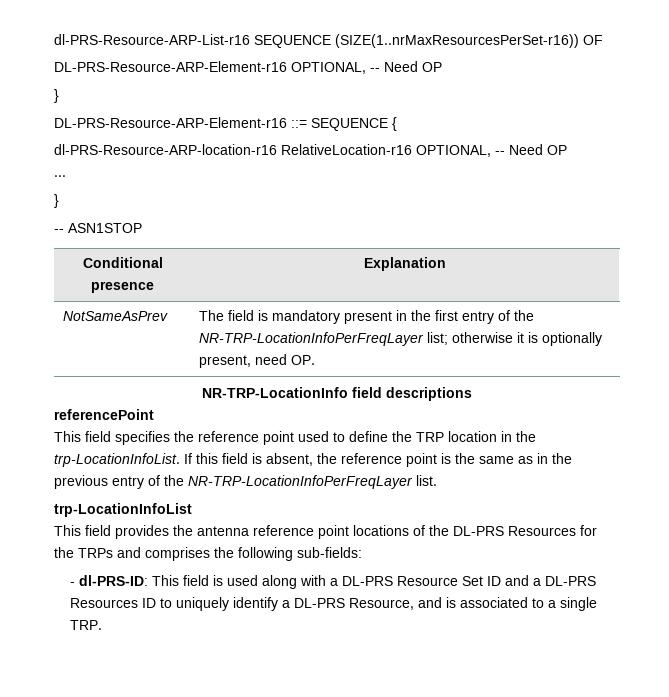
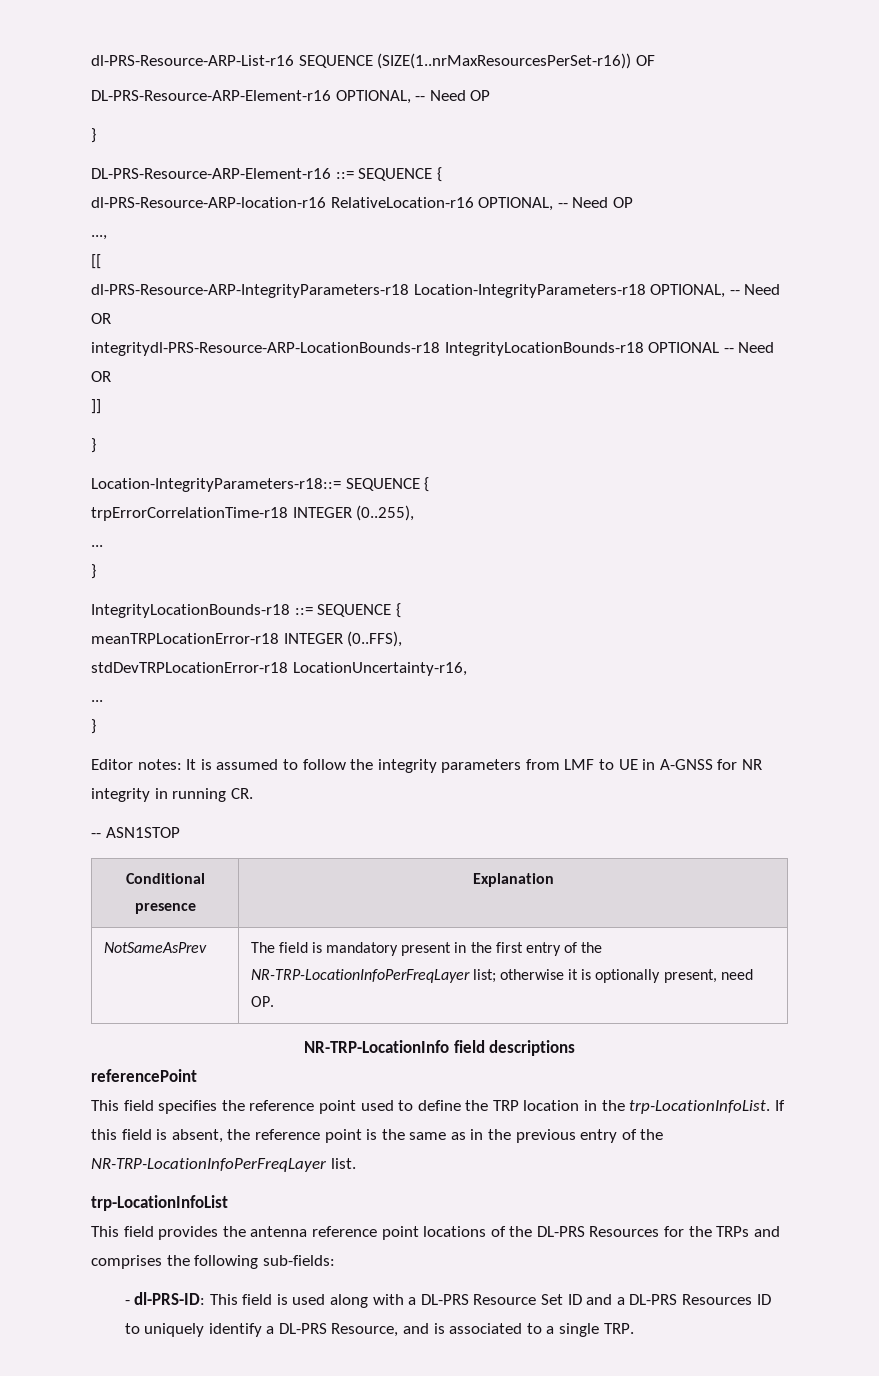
[54,175,66,177] [54,194,59,208] ... // } -> [91,235,107,240] [91,254,101,269] [91,284,781,298] [91,313,111,324] [91,342,775,356] [91,371,111,382] [91,399,101,414] [91,438,96,453] [91,477,430,492] [91,505,415,521] [91,545,103,547] [91,564,96,579] [91,603,401,618] [91,631,403,647] [91,662,467,676] [91,700,103,702] [91,719,96,734] [91,759,763,773] [91,788,253,802] ..., // [[ // dl-PRS-Resource-ARP-IntegrityParameters-r18 Location-IntegrityParameters-r18 OPTIONAL, -- Need OR // integritydl-PRS-Resource-ARP-LocationBounds-r18 IntegrityLocationBounds-r18 OPTIONAL -- Need OR // ]] // } // Location-IntegrityParameters-r18::= SEQUENCE { // trpErrorCorrelationTime-r18 INTEGER (0..255), // ... // } // IntegrityLocationBounds-r18 ::= SEQUENCE { // meanTRPLocationError-r18 INTEGER (0..FFS), // stdDevTRPLocationError-r18 LocationUncertainty-r16, // ... // } // Editor notes: It is assumed to follow the integrity parameters from LMF to UE in A-GNSS for NR integrity in running CR.

